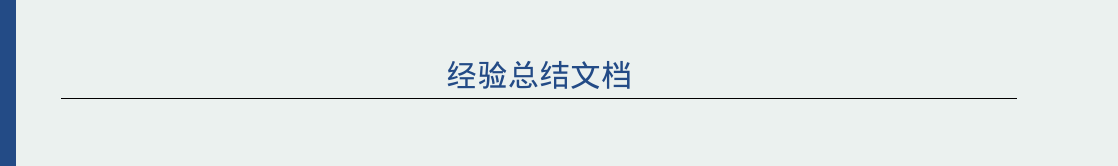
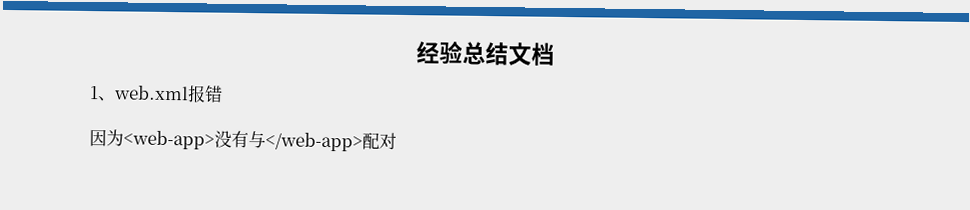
(632, 74) none -> [90,85,223,103] [89,129,397,152] // 1、web.xml报错 // 因为<web-app>没有与</web-app>配对

